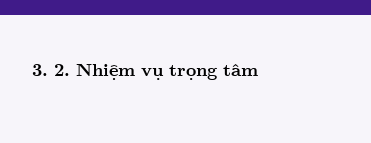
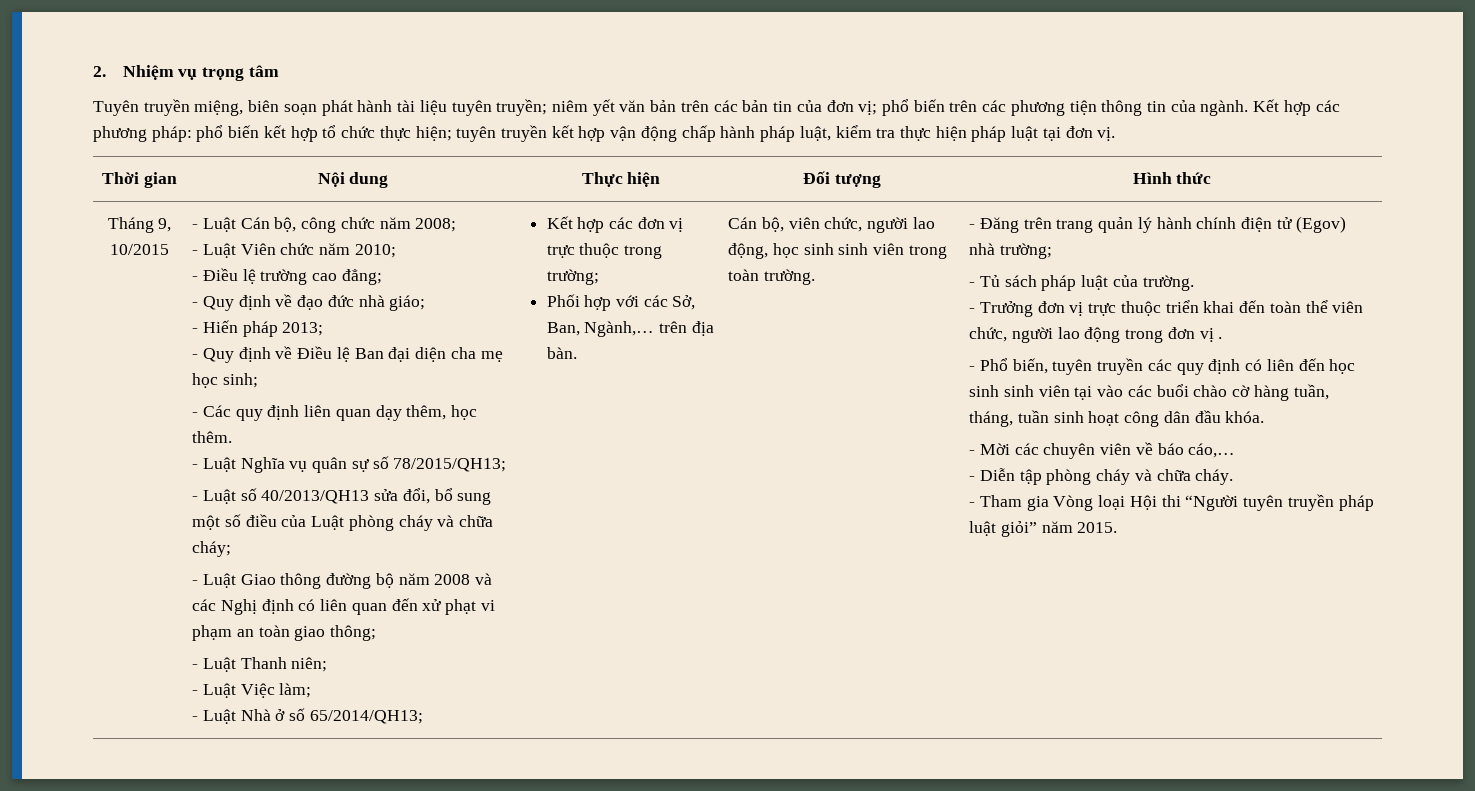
[32,64,48,76] 3. -> (93, 71) none
(258, 70) none -> [93,99,1340,116] [93,125,1116,142] [102,172,177,188] [317,172,389,188] [581,172,661,187] [803,171,881,188] [1132,172,1212,184] [107,217,172,233] [110,244,169,255] [192,217,457,233] [192,243,396,258] [192,268,382,285] [192,294,426,311] [192,320,324,337] [192,346,503,363] [192,373,259,388] [192,405,478,421] [192,431,233,443] [192,456,507,473] [192,488,492,505] [192,514,494,531] [192,541,232,557] [192,573,493,589] [192,598,495,615] [192,625,377,641] [192,657,328,672] [192,683,312,698] [192,708,423,724] [546,216,684,233] [546,243,662,259] [546,269,599,285] [546,294,696,311] [546,321,714,337] [546,347,577,359] [728,217,935,233] [728,243,947,259] [728,269,816,285] [969,216,1346,233] [969,243,1053,259] [969,275,1194,291] [969,300,1364,317] [969,327,1223,343] [969,358,1356,375] [969,384,1329,401] [969,410,1265,427] [969,442,1236,459] [969,468,1234,485] [969,494,1374,511] [969,521,1118,537] // Tuyên truyền miệng, biên soạn phát hành tài liệu tuyên truyền; niêm yết văn bản trên các bản tin của đơn vị; phổ biến trên các phương tiện thông tin của ngành. Kết hợp các phương pháp: phổ biến kết hợp tổ chức thực hiện; tuyên truyền kết hợp vận động chấp hành pháp luật, kiểm tra thực hiện pháp luật tại đơn vị. // Thời gian | Nội dung | Thực hiện | Đối tượng | Hình thức // Tháng 9, 10/2015 | - Luật Cán bộ, công chức năm 2008; // - Luật Viên chức năm 2010; // - Điều lệ trường cao đẳng; // - Quy định về đạo đức nhà giáo; // - Hiến pháp 2013; // - Quy định về Điều lệ Ban đại diện cha mẹ học sinh; // - Các quy định liên quan dạy thêm, học thêm. // - Luật Nghĩa vụ quân sự số 78/2015/QH13; // - Luật số 40/2013/QH13 sửa đổi, bổ sung một số điều của Luật phòng cháy và chữa cháy; // - Luật Giao thông đường bộ năm 2008 và các Nghị định có liên quan đến xử phạt vi phạm an toàn giao thông; // - Luật Thanh niên; // - Luật Việc làm; // - Luật Nhà ở số 65/2014/QH13; | Kết hợp các đơn vị trực thuộc trong trường; // Phối hợp với các Sở, Ban, Ngành,… trên địa bàn. | Cán bộ, viên chức, người lao động, học sinh sinh viên trong toàn trường. | - Đăng trên trang quản lý hành chính điện tử (Egov) nhà trường; // - Tủ sách pháp luật của trường. // - Trưởng đơn vị trực thuộc triển khai đến toàn thể viên chức, người lao động trong đơn vị . // - Phổ biến, tuyên truyền các quy định có liên đến học sinh sinh viên tại vào các buổi chào cờ hàng tuần, tháng, tuần sinh hoạt công dân đầu khóa. // - Mời các chuyên viên về báo cáo,… // - Diễn tập phòng cháy và chữa cháy. // - Tham gia Vòng loại Hội thi “Người tuyên truyền pháp luật giỏi” năm 2015.

